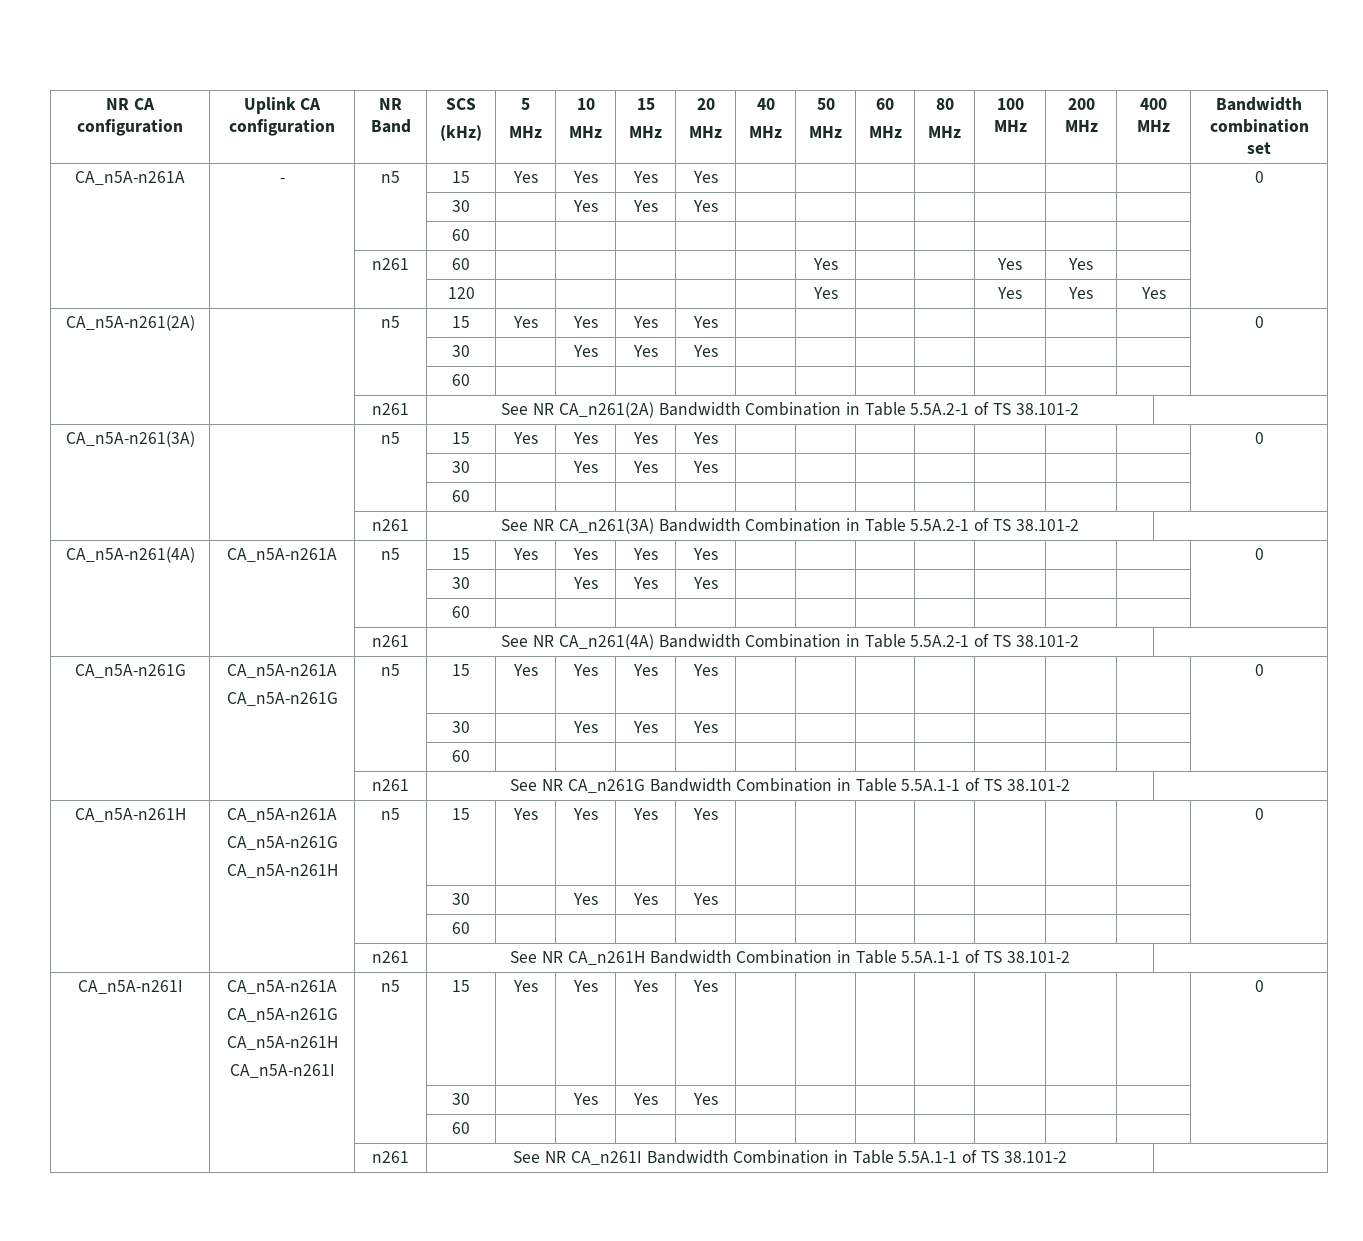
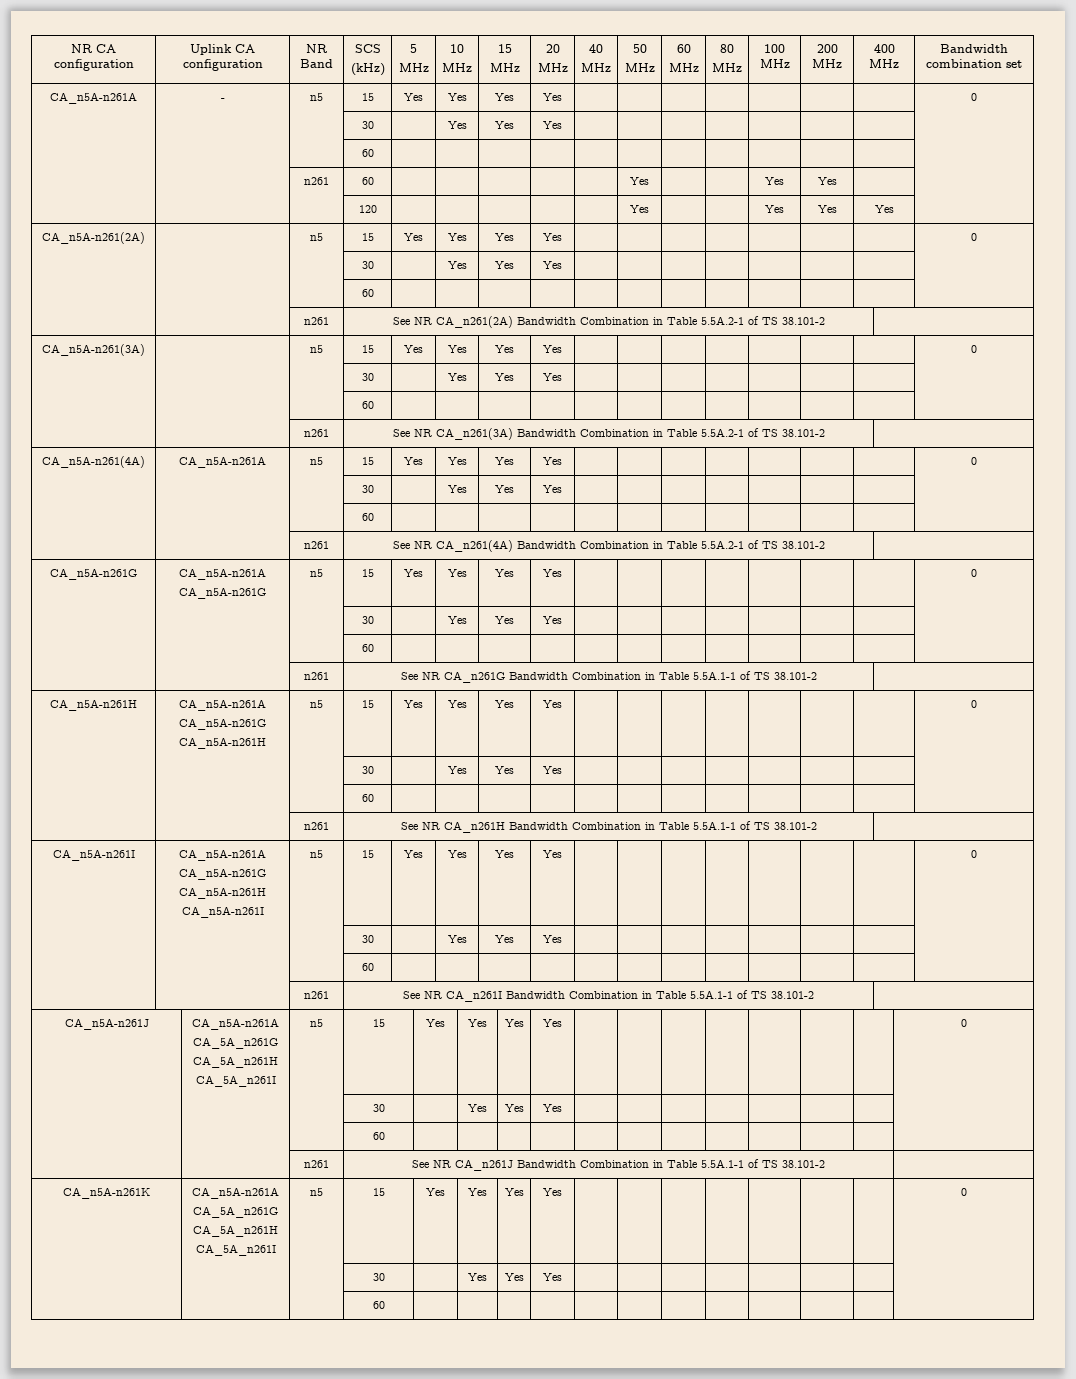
(1067, 1157) none -> [64,1018,149,1030] [192,1018,279,1030] [193,1037,278,1049] [193,1056,278,1068] [195,1075,276,1087] [310,1019,323,1027] [372,1019,385,1027] [426,1019,445,1027] [468,1019,487,1027] [504,1019,524,1027] [543,1019,562,1027] [960,1019,967,1027] [372,1104,385,1112] [468,1104,487,1112] [504,1104,524,1112] [543,1104,562,1112] [372,1132,385,1140] [304,1160,329,1168] [412,1159,825,1171] [63,1187,150,1199] [192,1187,279,1199] [193,1206,278,1218] [193,1225,278,1237] [195,1244,276,1256] [310,1188,323,1196] [372,1188,385,1196] [426,1188,445,1196] [468,1188,487,1196] [504,1188,524,1196] [543,1188,562,1196] [960,1188,967,1196] [372,1273,385,1281] [468,1273,487,1281] [504,1273,524,1281] [543,1273,562,1281] [372,1301,385,1309] // CA_n5A-n261J | CA_n5A-n261A // CA_5A_n261G // CA_5A_n261H // CA_5A_n261I | n5 | 15 | Yes | Yes | Yes | Yes | | | | | | | | 0 // | | | 30 | | Yes | Yes | Yes | | | | | | | | // | | | 60 | | | | | | | | | | | | // | | n261 | See NR CA_n261J Bandwidth Combination in Table 5.5A.1-1 of TS 38.101-2 | // CA_n5A-n261K | CA_n5A-n261A // CA_5A_n261G // CA_5A_n261H // CA_5A_n261I | n5 | 15 | Yes | Yes | Yes | Yes | | | | | | | | 0 // | | | 30 | | Yes | Yes | Yes | | | | | | | | // | | | 60 | | | | | | | | | | | |

